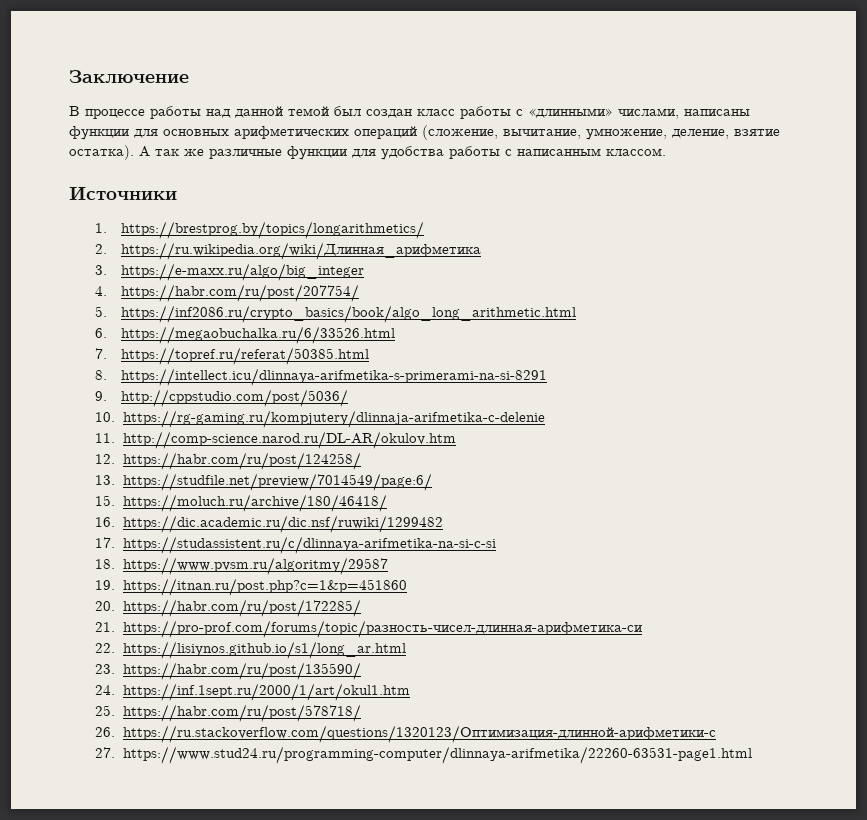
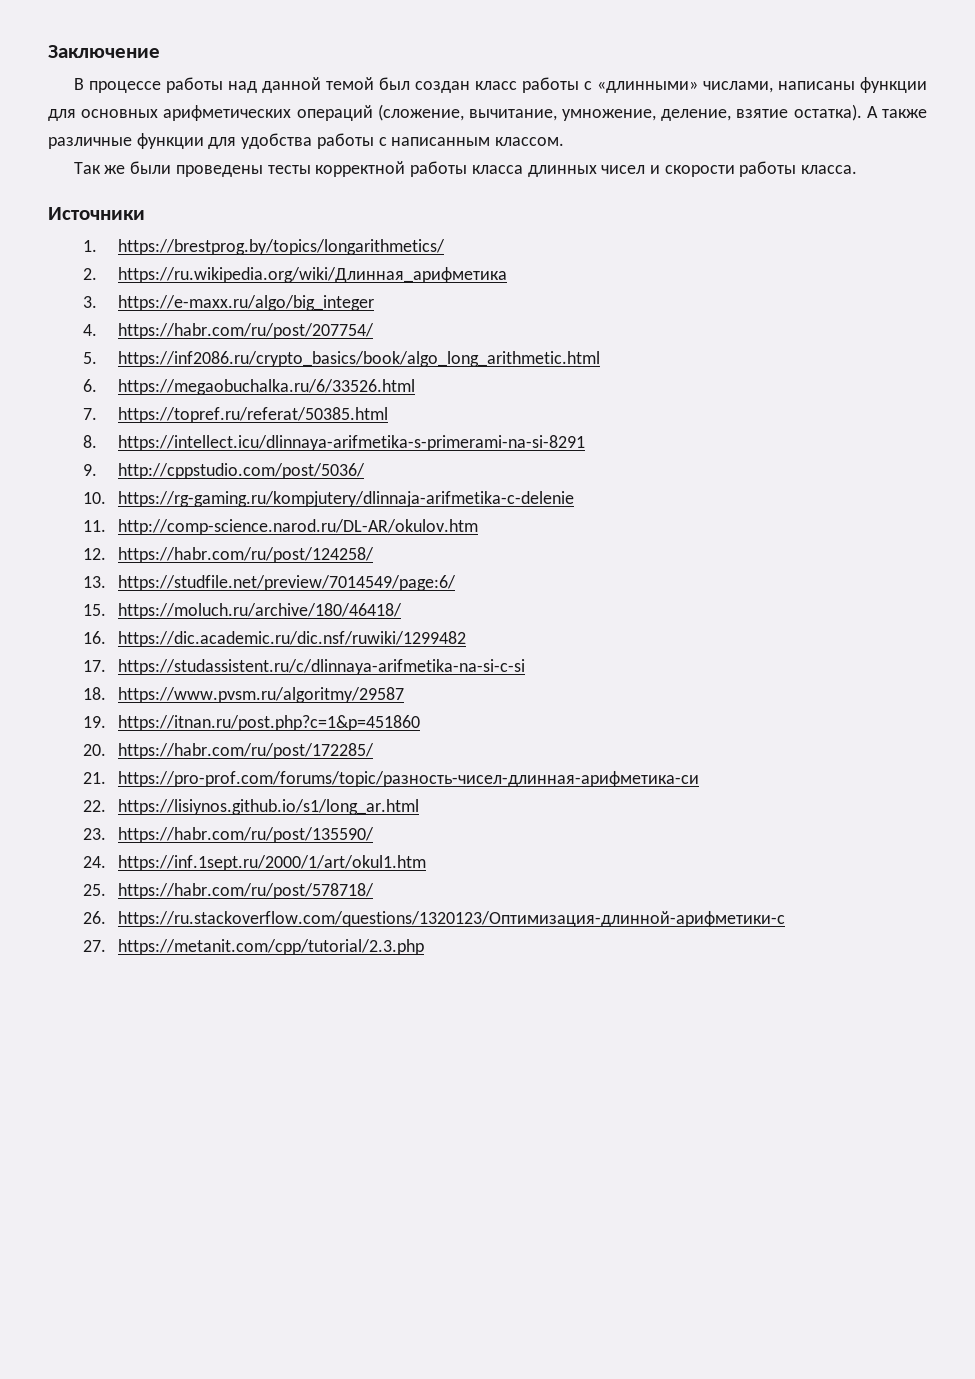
[155,149,204,156] так же -> [882,109,928,118] также
(666, 152) none -> [73,161,858,177] // Так же были проведены тесты корректной работы класса длинных чисел и скорости работы класса.
[122,746,752,764] https://www.stud24.ru/programming-computer/dlinnaya-arifmetika/22260-63531-page1.html -> [117,939,424,955] https://metanit.com/cpp/tutorial/2.3.php

